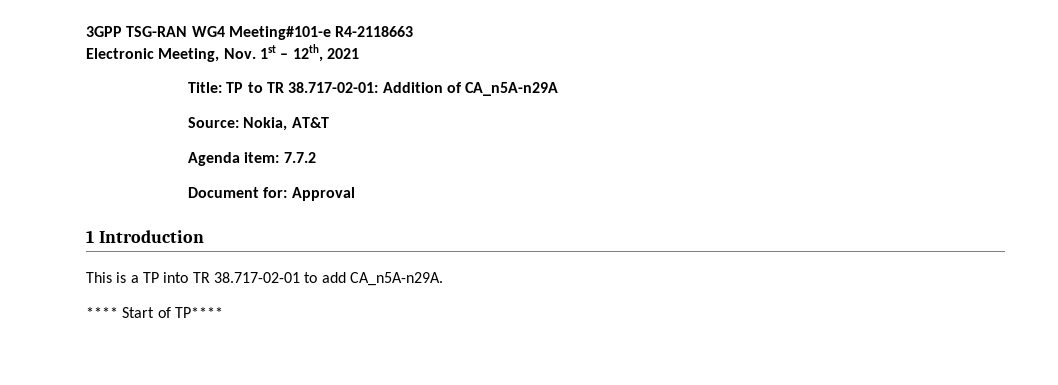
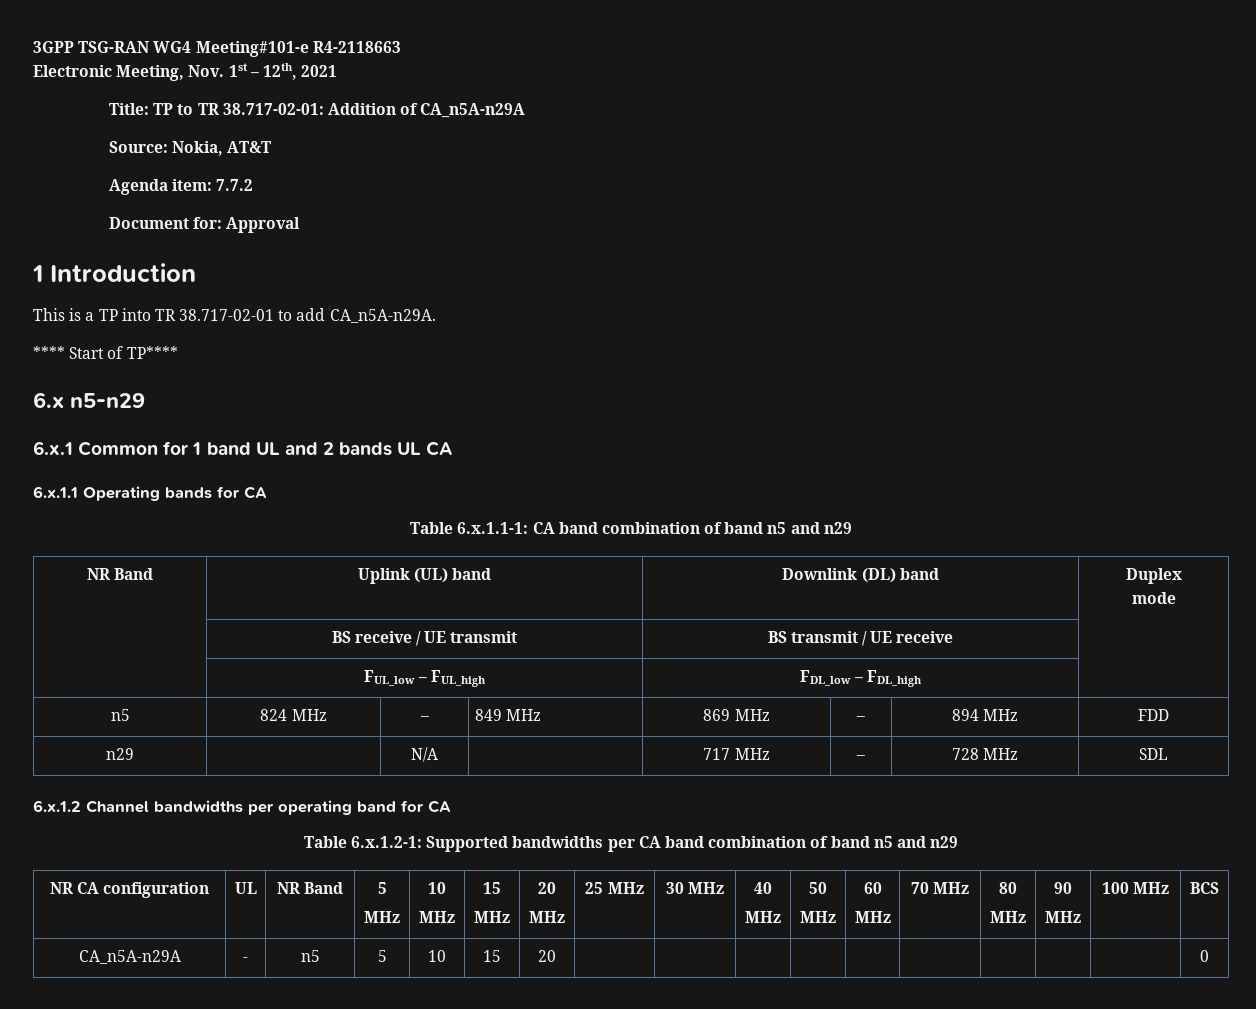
(223, 312) none -> [33,392,145,408] [33,441,454,456] [33,486,267,501] [410,522,852,534] [86,568,154,580] [357,568,492,584] [782,568,939,583] [1125,568,1182,584] [1131,592,1176,604] [331,631,518,646] [767,631,954,646] [364,670,486,687] [800,670,922,687] [110,709,130,721] [260,709,327,721] [419,716,429,721] [474,709,541,721] [703,709,770,721] [856,716,865,721] [951,709,1019,721] [1138,709,1169,721] [106,748,134,760] [411,747,438,762] [703,748,770,760] [856,755,865,760] [951,748,1019,760] [1139,748,1168,760] [33,800,451,815] [303,836,959,852] [49,882,210,898] [234,882,257,894] [276,882,344,894] [377,882,387,894] [364,911,400,923] [428,882,446,894] [419,911,455,923] [483,882,501,894] [474,911,510,923] [538,882,556,894] [529,911,565,923] [585,882,644,894] [665,882,725,894] [754,882,772,894] [745,911,781,923] [809,882,827,894] [800,911,836,923] [863,882,882,894] [854,911,891,923] [910,882,970,894] [999,882,1017,894] [990,911,1026,923] [1054,882,1072,894] [1045,911,1081,923] [1101,882,1170,894] [1190,882,1219,894] [78,950,181,964] [243,957,248,962] [300,950,320,962] [377,950,387,962] [428,950,446,962] [483,950,501,962] [538,950,556,962] [1200,950,1209,962] // 6.x n5-n29 // 6.x.1 Common for 1 band UL and 2 bands UL CA // 6.x.1.1 Operating bands for CA // Table 6.x.1.1-1: CA band combination of band n5 and n29 // NR Band | Uplink (UL) band | Downlink (DL) band | Duplex // mode // | BS receive / UE transmit | BS transmit / UE receive | // | FUL_low – FUL_high | FDL_low – FDL_high | // n5 | 824 MHz | – | 849 MHz | 869 MHz | – | 894 MHz | FDD // n29 | | N/A | | 717 MHz | – | 728 MHz | SDL // 6.x.1.2 Channel bandwidths per operating band for CA // Table 6.x.1.2-1: Supported bandwidths per CA band combination of band n5 and n29 // NR CA configuration | UL | NR Band | 5 // MHz | 10 // MHz | 15 // MHz | 20 // MHz | 25 MHz | 30 MHz | 40 // MHz | 50 // MHz | 60 // MHz | 70 MHz | 80 // MHz | 90 // MHz | 100 MHz | BCS // CA_n5A-n29A | - | n5 | 5 | 10 | 15 | 20 | | | | | | | | | | 0

